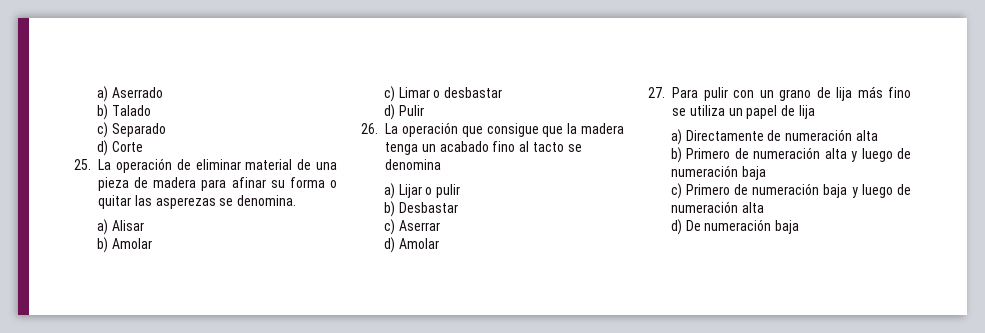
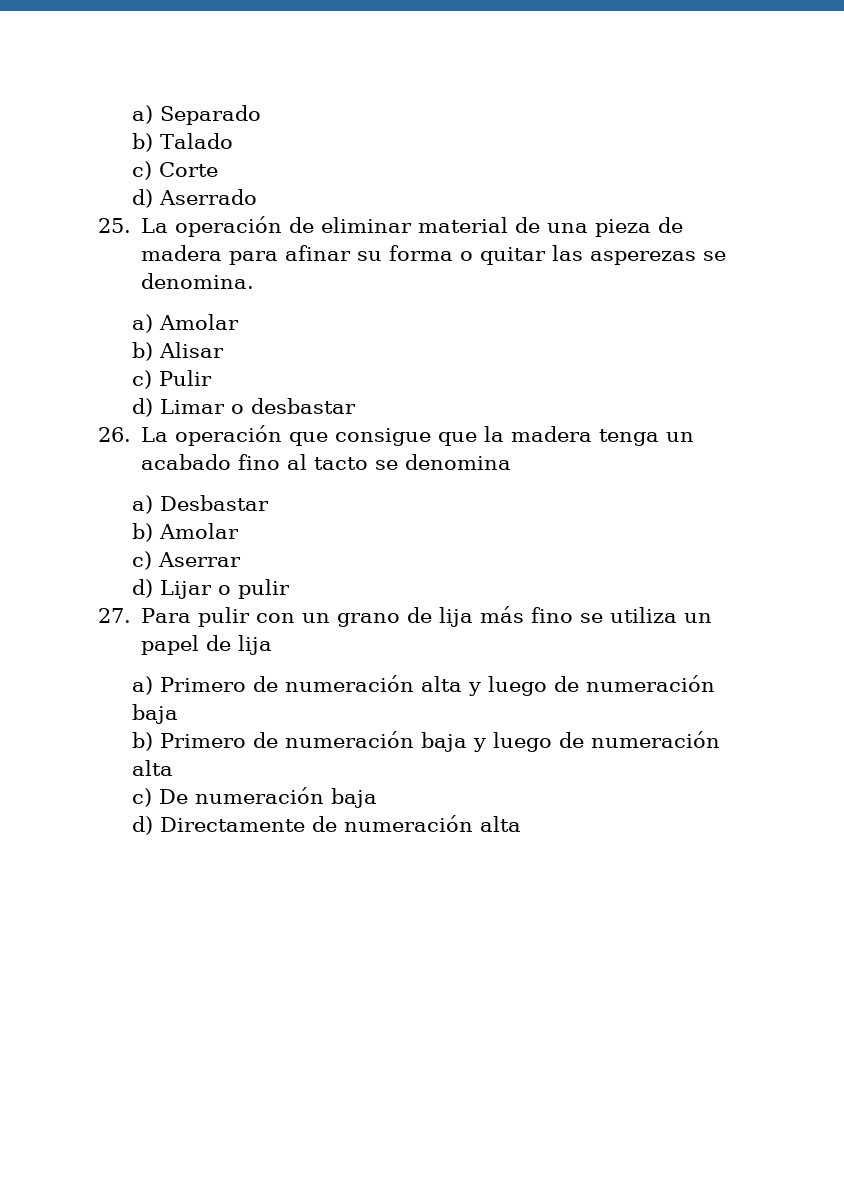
[96,86,163,102] a) Aserrado -> [131,105,261,125] a) Separado
[111,123,166,137] [96,140,143,156] Separado // d) Corte -> [158,162,218,177] [131,189,257,208] Corte // d) Aserrado
(108, 227) none -> [158,314,239,330] [131,342,153,361] Amolar // b)
[96,237,152,253] [383,86,395,102] b) Amolar // c) -> [131,370,212,389] [131,398,153,417] c) Pulir // d)
[383,104,424,120] // d) Pulir -> (356, 406) none
[398,184,461,198] [383,201,458,217] Lijar o pulir // b) Desbastar -> [159,495,269,511] [131,523,239,542] Desbastar // b) Amolar
[398,238,439,249] Amolar -> [159,579,290,599] Lijar o pulir
[685,129,878,141] [670,147,682,163] Directamente de numeración alta // b) -> (153, 685) none
[670,183,682,199] c) -> [131,732,153,751] b)
[670,219,682,235] d) -> [131,788,152,807] c)
(800, 227) none -> [131,815,521,835] // d) Directamente de numeración alta

